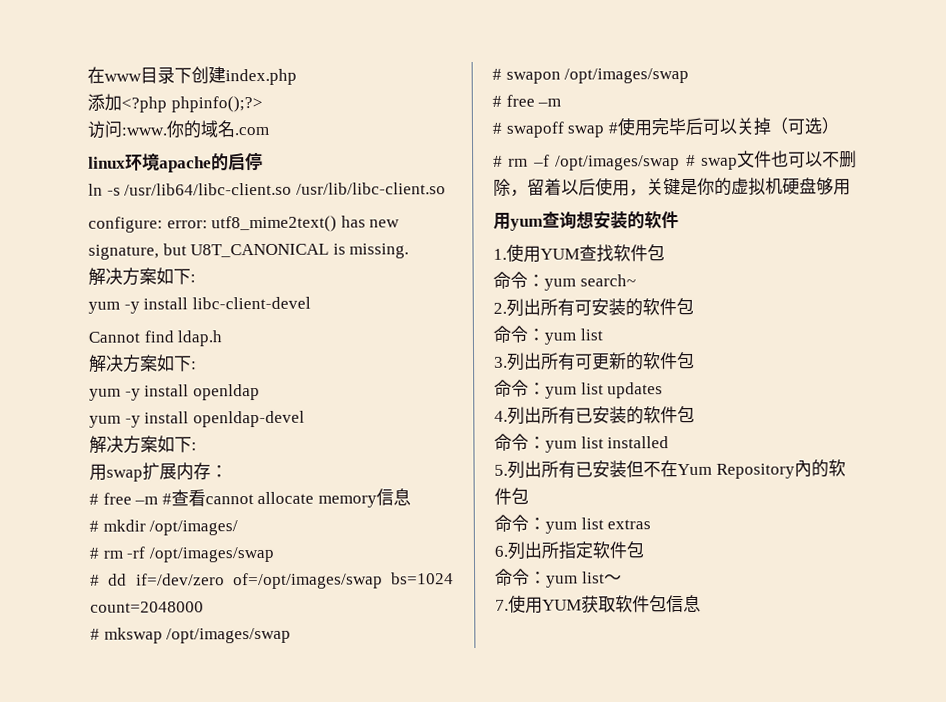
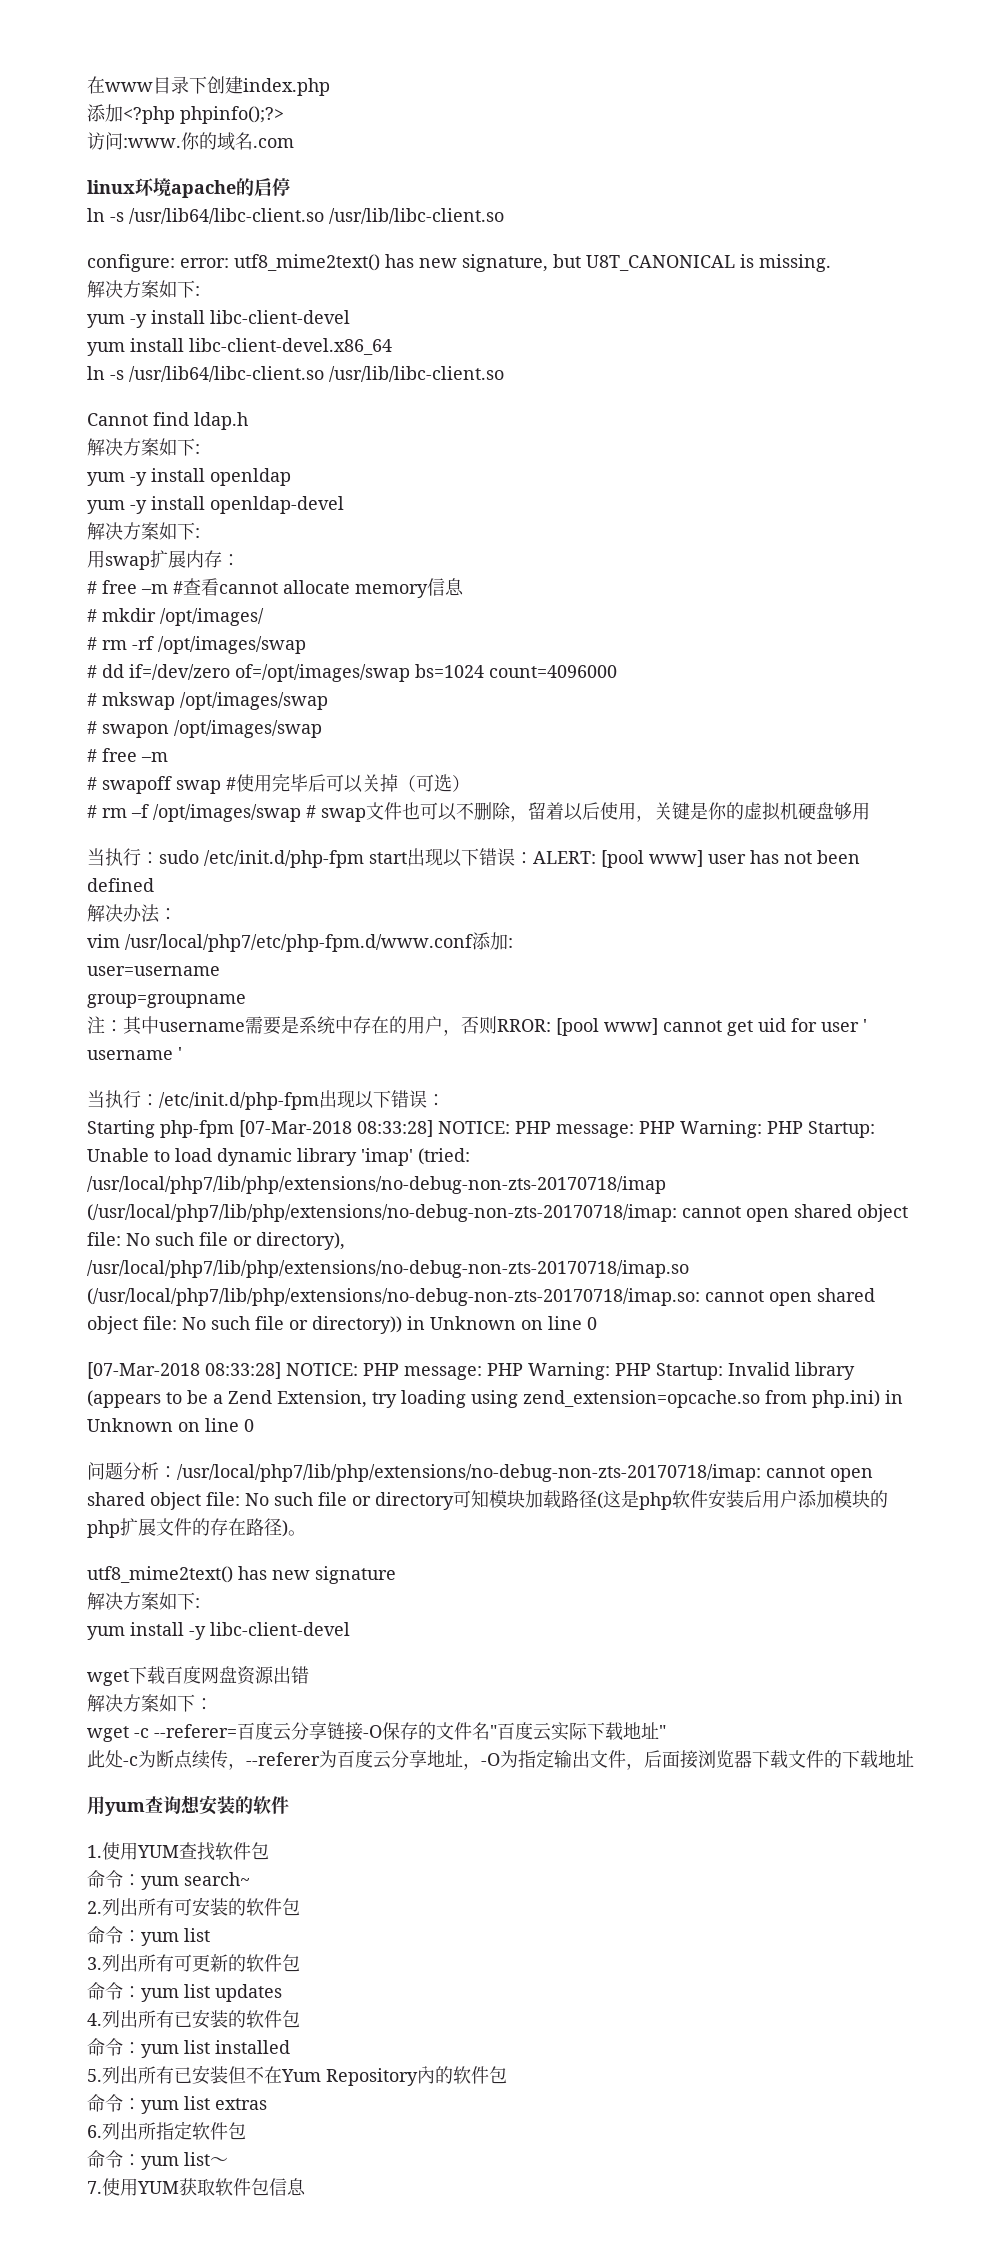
(311, 303) none -> [87,338,392,356] [87,366,504,382] // yum install libc-client-devel.x86_64 // ln -s /usr/lib64/libc-client.so /usr/lib/libc-client.so
[90,601,204,613] count=2048000 -> [489,665,617,678] count=4096000
(851, 187) none -> [87,848,860,868] [87,878,154,892] [87,904,177,923] [87,932,513,952] [87,966,220,976] [87,994,246,1008] [87,1016,867,1036] [87,1047,182,1060] [87,1090,445,1110] [87,1120,875,1138] [87,1148,470,1166] [87,1176,666,1194] [87,1204,908,1222] [87,1232,345,1250] [87,1260,689,1278] [87,1288,875,1306] [87,1316,597,1334] [87,1362,855,1380] [87,1390,903,1408] [87,1418,254,1432] [87,1462,873,1482] [87,1489,888,1510] [87,1518,306,1538] [87,1566,396,1584] [87,1592,200,1610] [87,1622,350,1640] [87,1666,309,1686] [87,1694,213,1712] [87,1722,666,1742] [87,1749,914,1770] // 当执行：sudo /etc/init.d/php-fpm start出现以下错误：ALERT: [pool www] user has not been defined // 解决办法： // vim /usr/local/php7/etc/php-fpm.d/www.conf添加: // user=username // group=groupname // 注：其中username需要是系统中存在的用户，否则RROR: [pool www] cannot get uid for user ' username ' // 当执行：/etc/init.d/php-fpm出现以下错误： // Starting php-fpm [07-Mar-2018 08:33:28] NOTICE: PHP message: PHP Warning: PHP Startup: Unable to load dynamic library 'imap' (tried: /usr/local/php7/lib/php/extensions/no-debug-non-zts-20170718/imap (/usr/local/php7/lib/php/extensions/no-debug-non-zts-20170718/imap: cannot open shared object file: No such file or directory), /usr/local/php7/lib/php/extensions/no-debug-non-zts-20170718/imap.so (/usr/local/php7/lib/php/extensions/no-debug-non-zts-20170718/imap.so: cannot open shared object file: No such file or directory)) in Unknown on line 0 // [07-Mar-2018 08:33:28] NOTICE: PHP message: PHP Warning: PHP Startup: Invalid library (appears to be a Zend Extension, try loading using zend_extension=opcache.so from php.ini) in Unknown on line 0 // 问题分析：/usr/local/php7/lib/php/extensions/no-debug-non-zts-20170718/imap: cannot open shared object file: No such file or directory可知模块加载路径(这是php软件安装后用户添加模块的php扩展文件的存在路径)。 // utf8_mime2text() has new signature // 解决方案如下: // yum install -y libc-client-devel // wget下载百度网盘资源出错 // 解决方案如下： // wget -c --referer=百度云分享链接-O保存的文件名"百度云实际下载地址" // 此处-c为断点续传，--referer为百度云分享地址，-O为指定输出文件，后面接浏览器下载文件的下载地址

